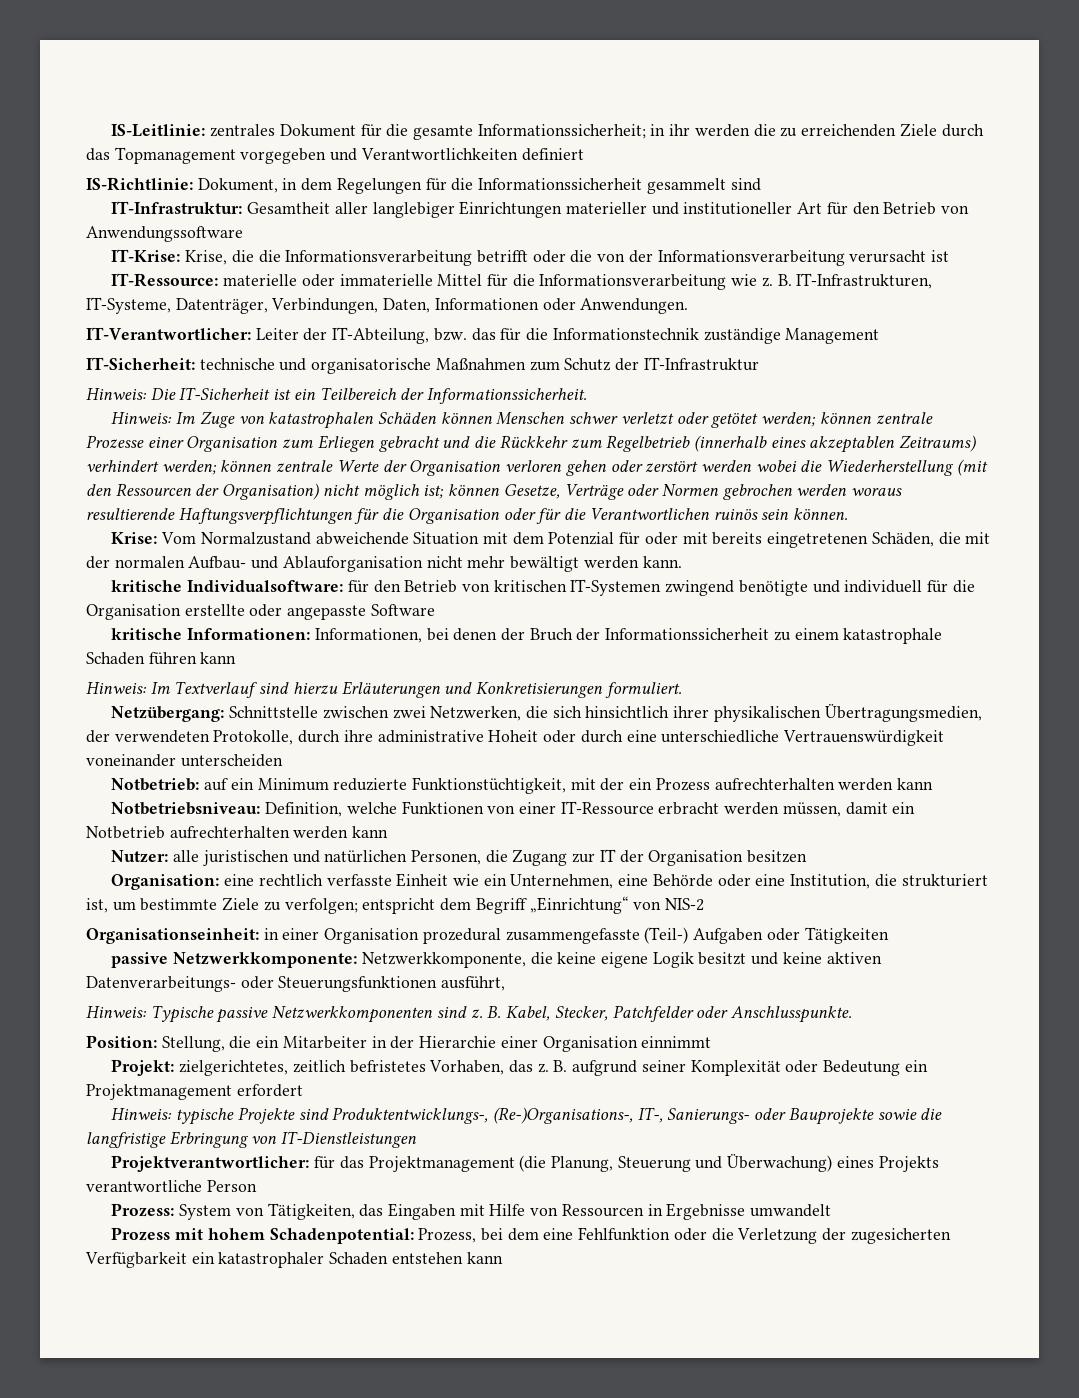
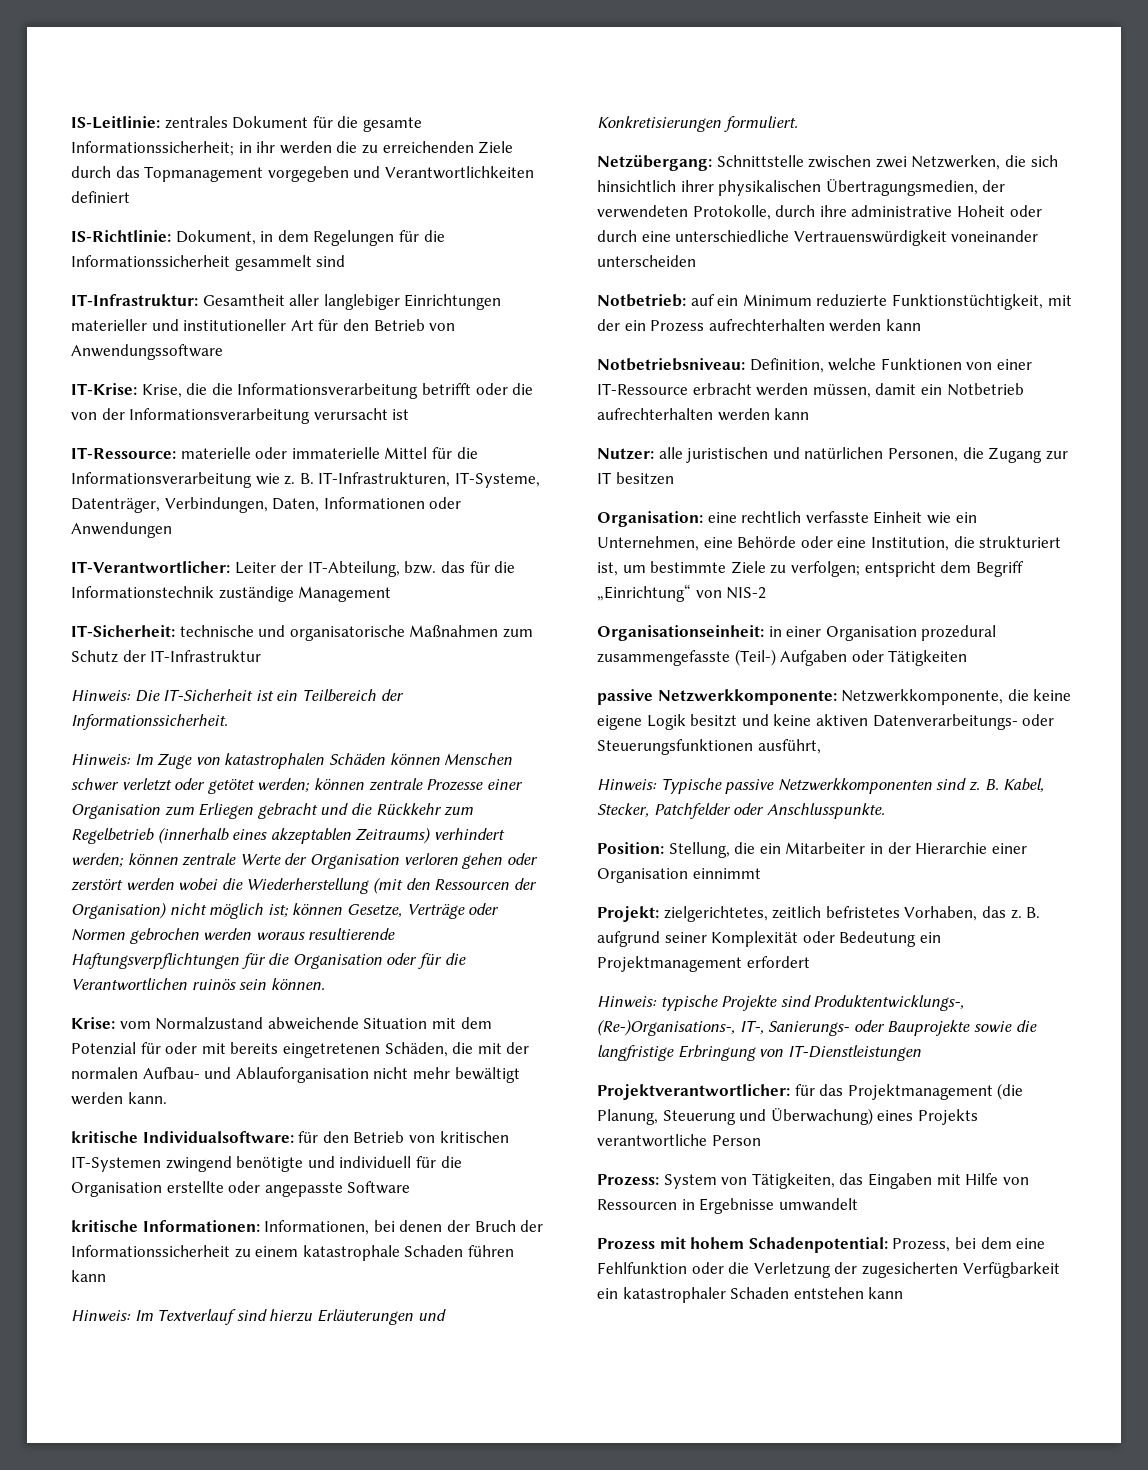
[580,298,689,314] Anwendungen. -> [71,522,172,538] Anwendungen
[161,532,197,544] Vom -> [119,1021,151,1029] vom
[619,850,744,866] der Organisation -> (611, 478) none

